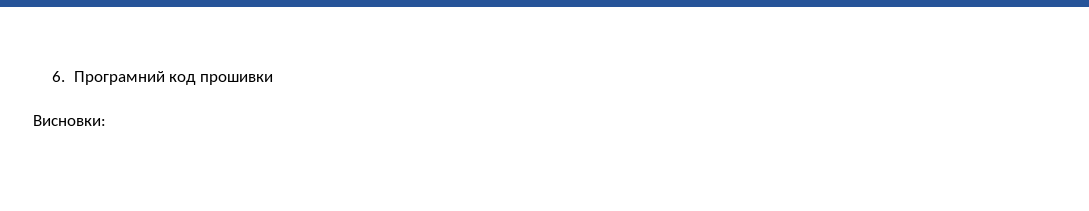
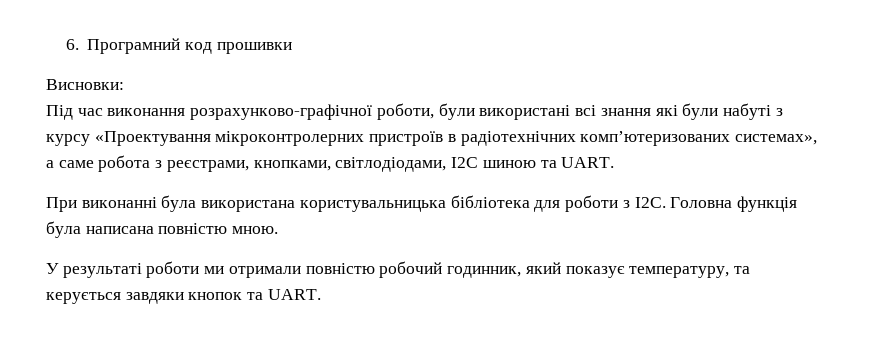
(106, 120) none -> [46,103,783,120] [46,131,818,146] [46,155,615,172] [46,195,797,212] [46,221,279,238] [46,261,750,278] [46,289,321,304] // Під час виконання розрахунково-графічної роботи, були використані всі знання які були набуті з курсу «Проектування мікроконтролерних пристроїв в радіотехнічних комп’ютеризованих системах», а саме робота з реєстрами, кнопками, світлодіодами, I2C шиною та UART. // При виконанні була використана користувальницька бібліотека для роботи з I2C. Головна функція була написана повністю мною. // У результаті роботи ми отримали повністю робочий годинник, який показує температуру, та керується завдяки кнопок та UART.

